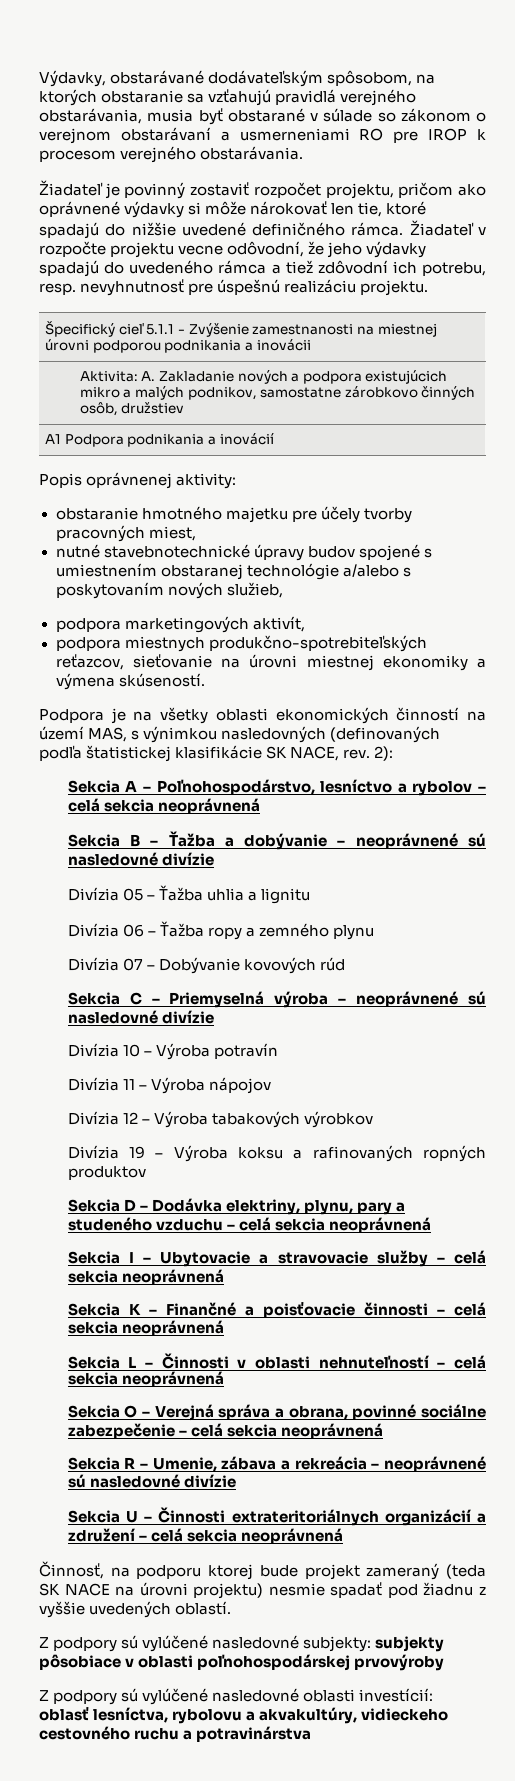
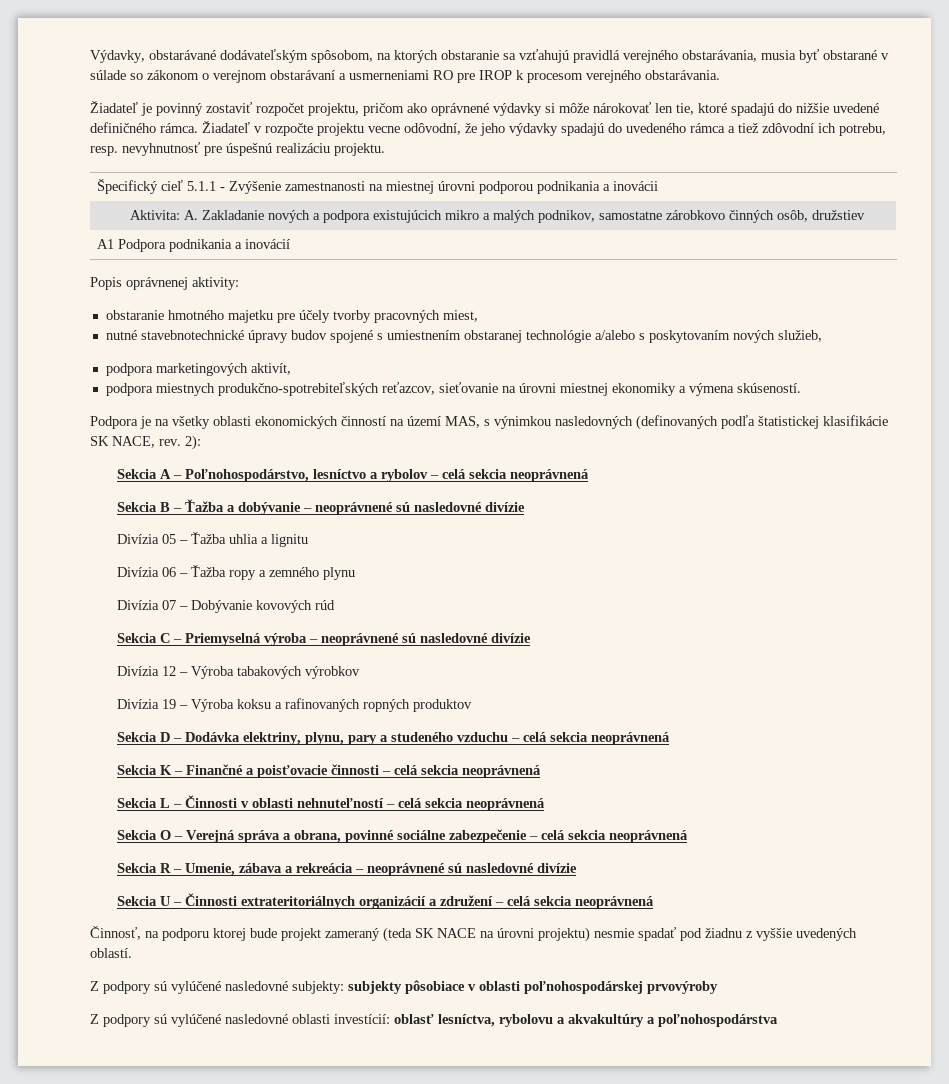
[67,1043,278,1060] [67,1077,271,1094] // Divízia 10 – Výroba potravín // Divízia 11 – Výroba nápojov -> (532, 638) none
[67,1250,486,1267] [67,1269,224,1285] // Sekcia I – Ubytovacie a stravovacie služby – celá sekcia neoprávnená -> (671, 738) none
[259,1707,449,1724] [39,1726,312,1742] akvakultúry, vidieckeho cestovného ruchu a potravinárstva -> [568,1014,778,1027] akvakultúry a poľnohospodárstva

